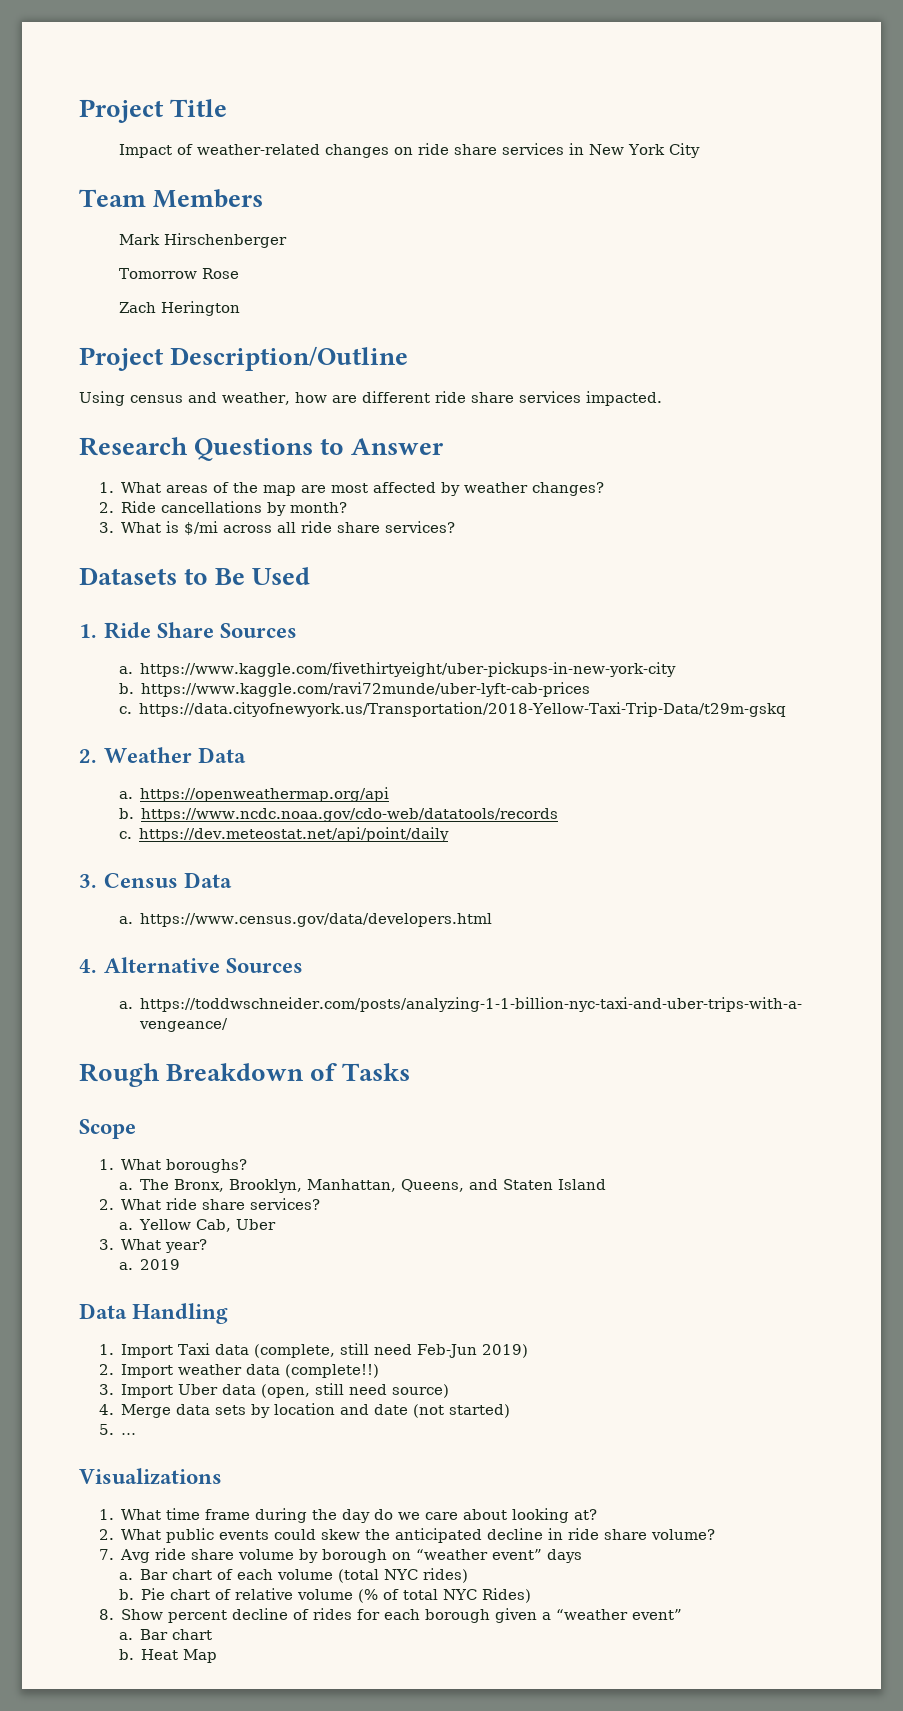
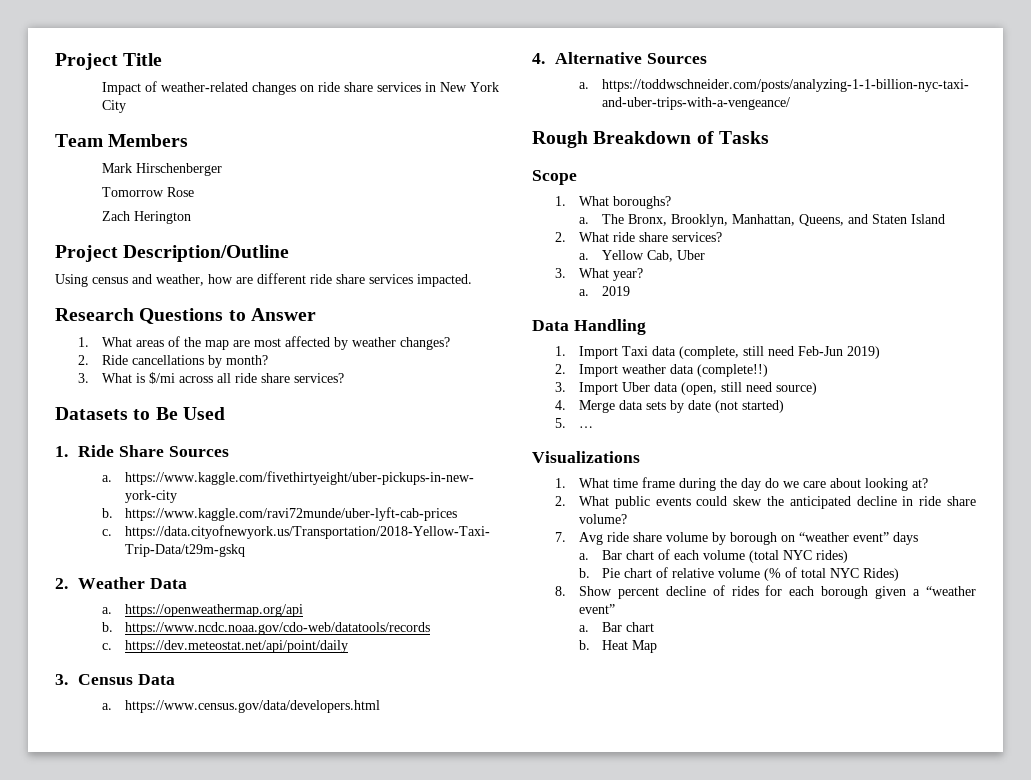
[274,1403,370,1415] location and -> (684, 406) none

